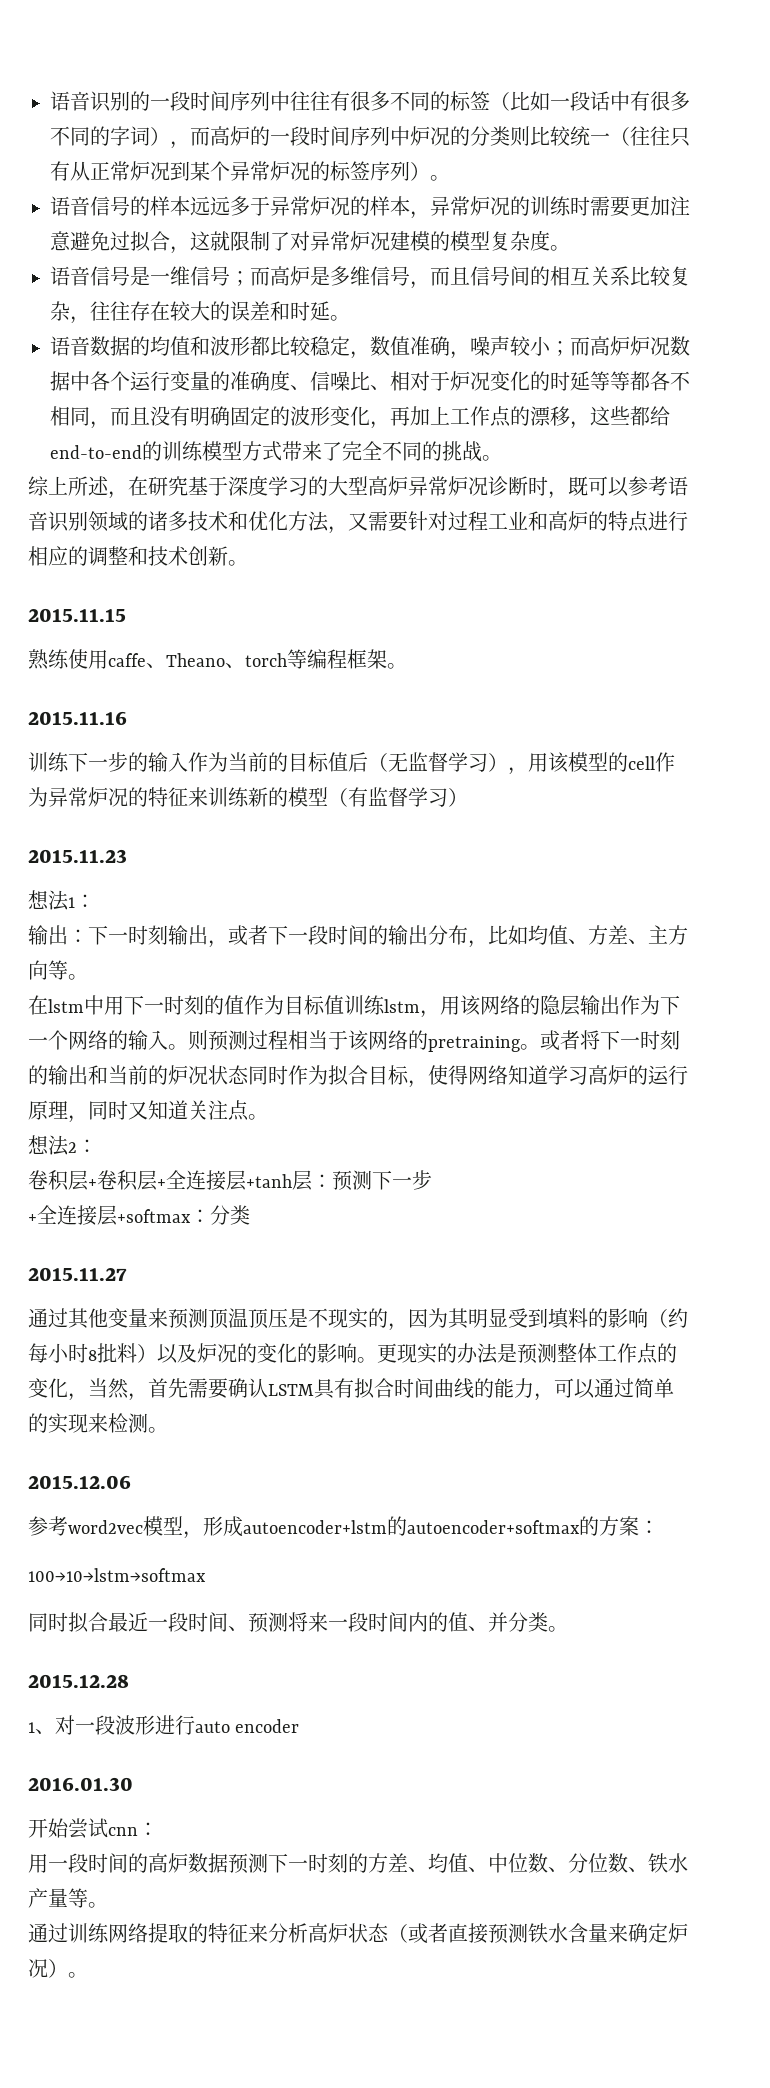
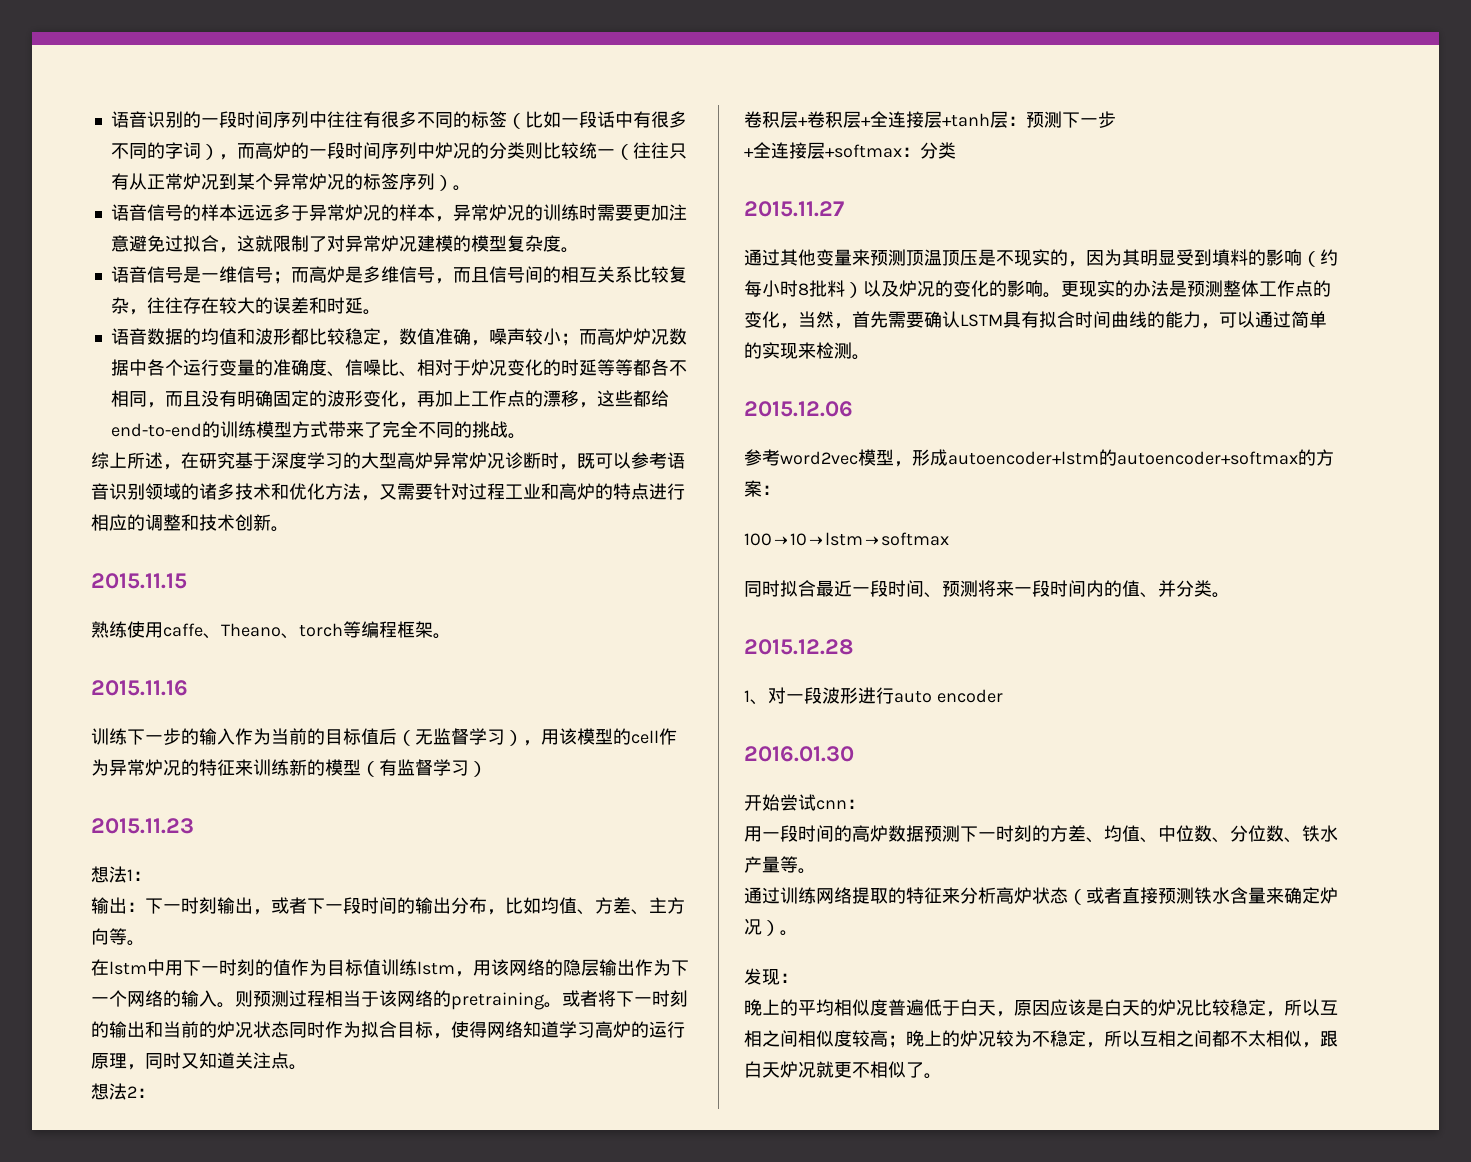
(88, 1975) none -> [744,968,798,985] [744,999,1338,1017] [744,1030,1338,1048] [744,1061,942,1079] // 发现： // 晚上的平均相似度普遍低于白天，原因应该是白天的炉况比较稳定，所以互相之间相似度较高；晚上的炉况较为不稳定，所以互相之间都不太相似，跟白天炉况就更不相似了。

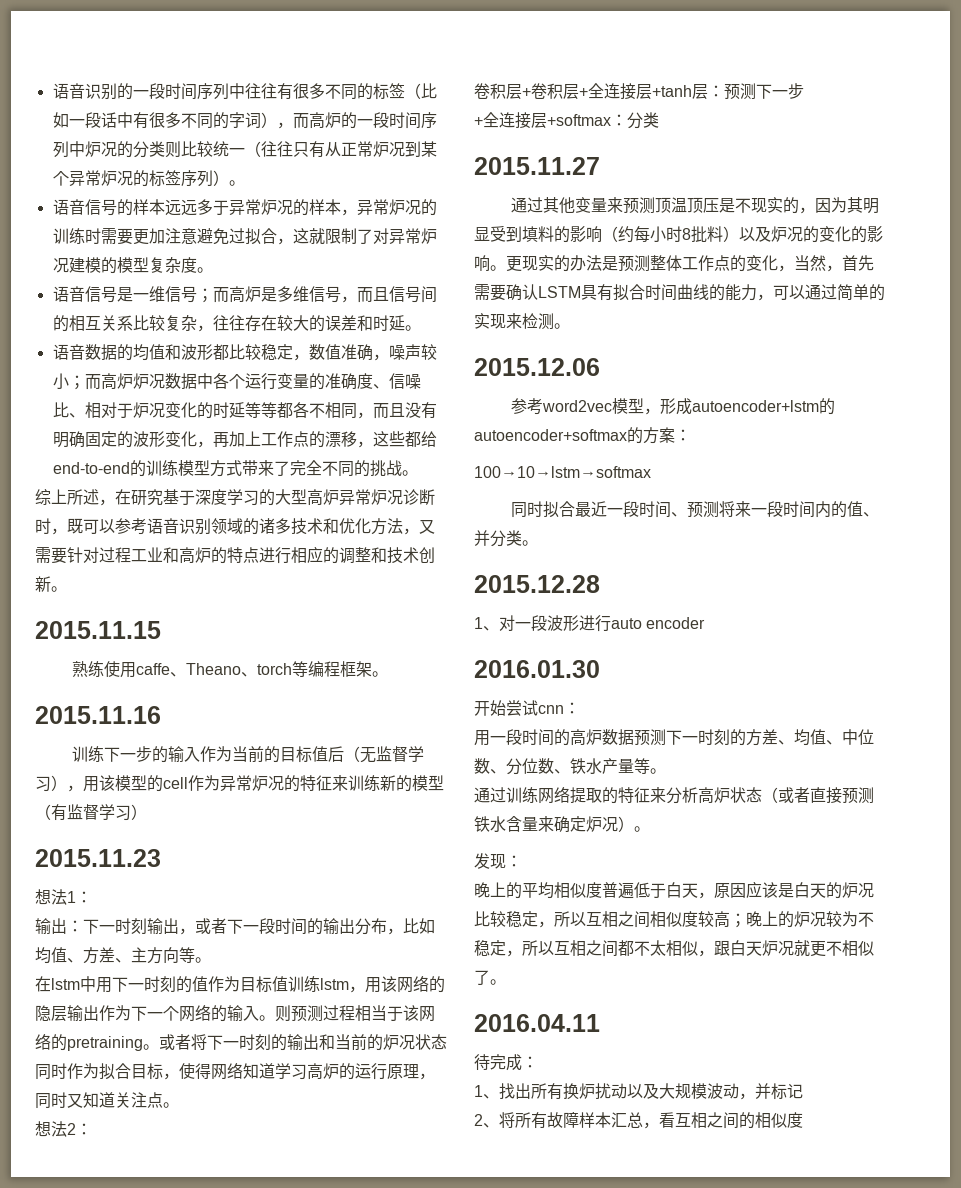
(942, 1076) none -> [474,1014,600,1032] [474,1054,538,1071] [474,1083,803,1100] [474,1112,803,1129] // 2016.04.11 // 待完成： // 1、找出所有换炉扰动以及大规模波动，并标记 // 2、将所有故障样本汇总，看互相之间的相似度

